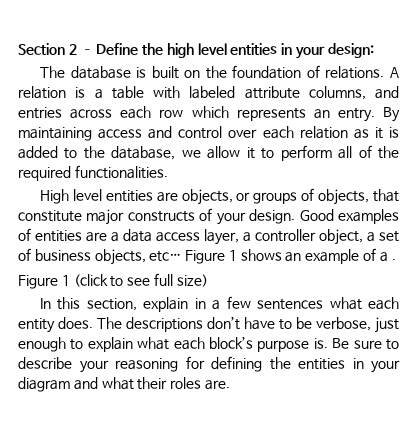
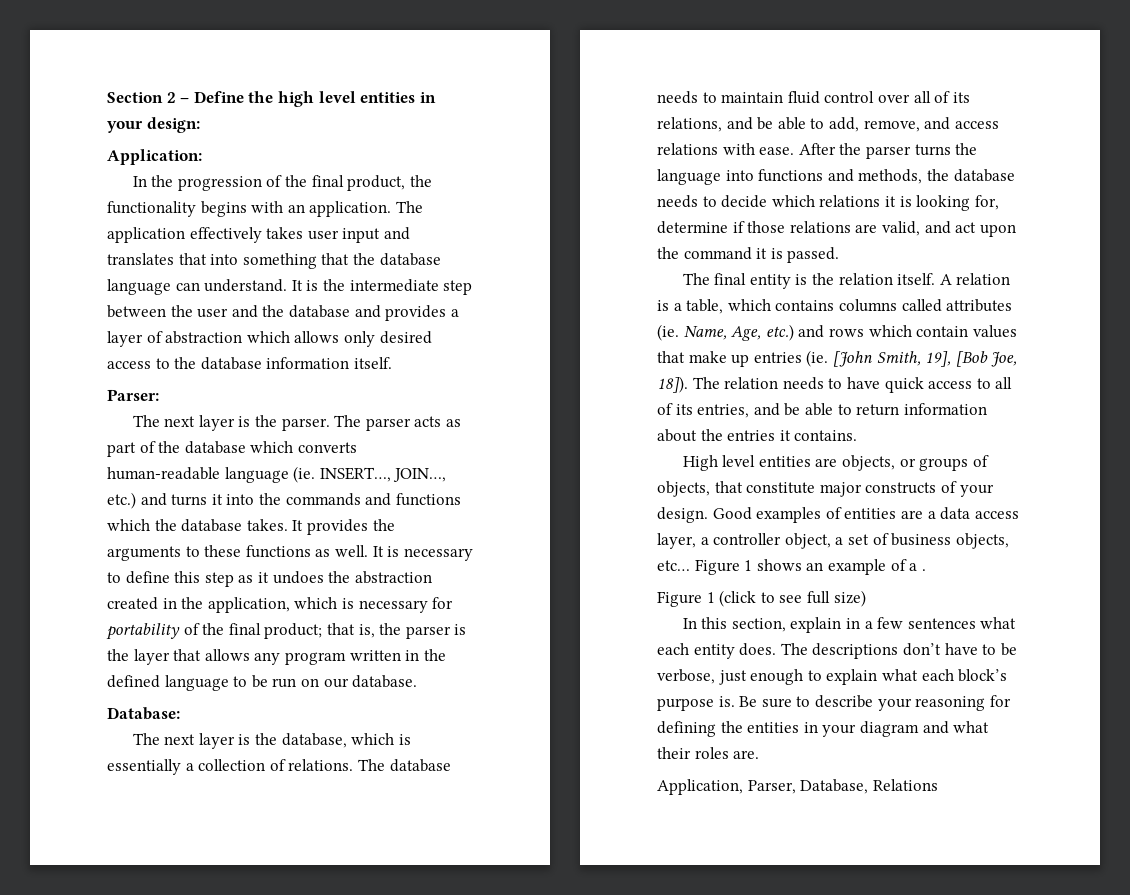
[40,65,399,79] [18,86,399,100] [18,106,400,122] [18,126,399,141] [18,145,399,161] [18,165,168,181] The database is built on the foundation of relations. A relation is a table with labeled attribute columns, and entries across each row which represents an entry. By maintaining access and control over each relation as it is added to the database, we allow it to perform all of the required functionalities. -> [107,149,202,165] [132,175,432,191] [107,201,423,217] [107,227,410,243] [107,253,441,269] [107,279,473,295] [107,305,459,321] [107,331,432,347] [107,357,392,370] [107,389,159,401] [132,415,462,431] [107,441,357,457] [107,466,447,483] [107,492,461,509] [107,519,395,535] [107,545,473,561] [107,571,432,587] [107,597,454,613] [106,623,467,640] [107,649,446,665] [107,675,418,691] [107,707,180,720] [132,733,411,749] [107,759,451,775] [657,91,970,104] [657,117,999,132] [657,143,978,159] [657,169,1015,185] [657,195,999,211] [657,221,1016,237] [657,247,840,263] [682,273,1011,289] [657,299,1013,314] [657,324,1017,341] [657,350,1018,367] [657,376,1013,393] [657,403,987,418] [657,429,858,442] Application: // In the progression of the final product, the functionality begins with an application. The application effectively takes user input and translates that into something that the database language can understand. It is the intermediate step between the user and the database and provides a layer of abstraction which allows only desired access to the database information itself. // Parser: // The next layer is the parser. The parser acts as part of the database which converts human-readable language (ie. INSERT…, JOIN…, etc.) and turns it into the commands and functions which the database takes. It provides the arguments to these functions as well. It is necessary to define this step as it undoes the abstraction created in the application, which is necessary for portability of the final product; that is, the parser is the layer that allows any program written in the defined language to be run on our database. // Database: // The next layer is the database, which is essentially a collection of relations. The database needs to maintain fluid control over all of its relations, and be able to add, remove, and access relations with ease. After the parser turns the language into functions and methods, the database needs to decide which relations it is looking for, determine if those relations are valid, and act upon the command it is passed. // The final entity is the relation itself. A relation is a table, which contains columns called attributes (ie. Name, Age, etc.) and rows which contain values that make up entries (ie. [John Smith, 19], [Bob Joe, 18]). The relation needs to have quick access to all of its entries, and be able to return information about the entries it contains.
(230, 385) none -> [657,779,938,795] // Application, Parser, Database, Relations

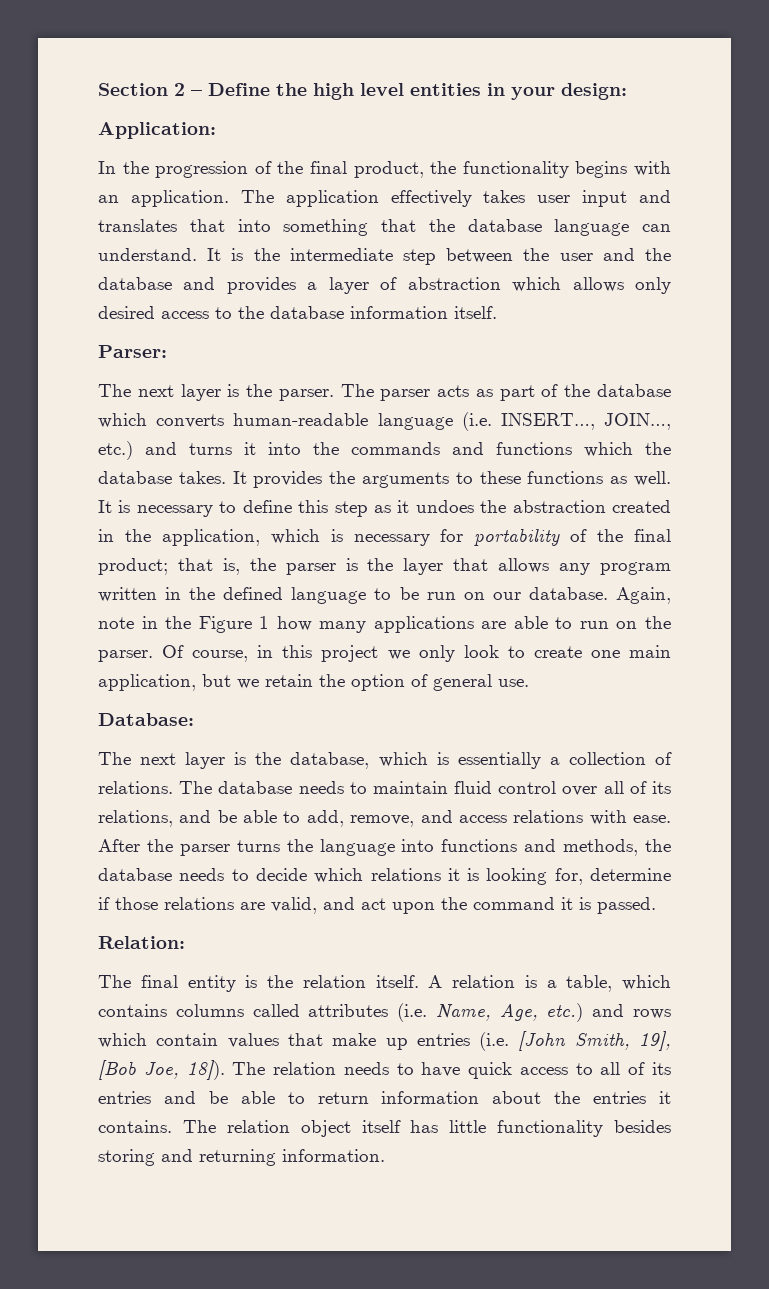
[293,466,316,483] (ie. -> [461,412,492,431] (i.e.
(418, 681) none -> [615,587,671,604] [98,616,672,633] [98,645,671,662] [98,674,529,691] Again, note in the Figure 1 how many applications are able to run on the parser. Of course, in this project we only look to create one main application, but we retain the option of general use.
(840, 255) none -> [98,936,185,949] // Relation:
[657,324,679,341] (ie. -> [397,1003,428,1022] (i.e.
[806,350,829,367] (ie. -> [479,1032,510,1051] (i.e.
[697,404,750,418] entries, -> [98,1091,151,1104] entries
[682,455,989,471] [657,481,994,497] [657,507,1019,523] [657,533,1009,549] [657,559,926,575] [657,590,866,607] [682,617,1017,633] [657,643,1017,659] [657,669,1008,685] [657,695,1011,711] [657,721,990,737] [657,747,760,759] [657,779,938,795] // High level entities are objects, or groups of objects, that constitute major constructs of your design. Good examples of entities are a data access layer, a controller object, a set of business objects, etc… Figure 1 shows an example of a . // Figure 1 (click to see full size) // In this section, explain in a few sentences what each entity does. The descriptions don’t have to be verbose, just enough to explain what each block’s purpose is. Be sure to describe your reasoning for defining the entities in your diagram and what their roles are. // Application, Parser, Database, Relations -> [182,1120,671,1137] [98,1149,385,1166] The relation object itself has little functionality besides storing and returning information.

